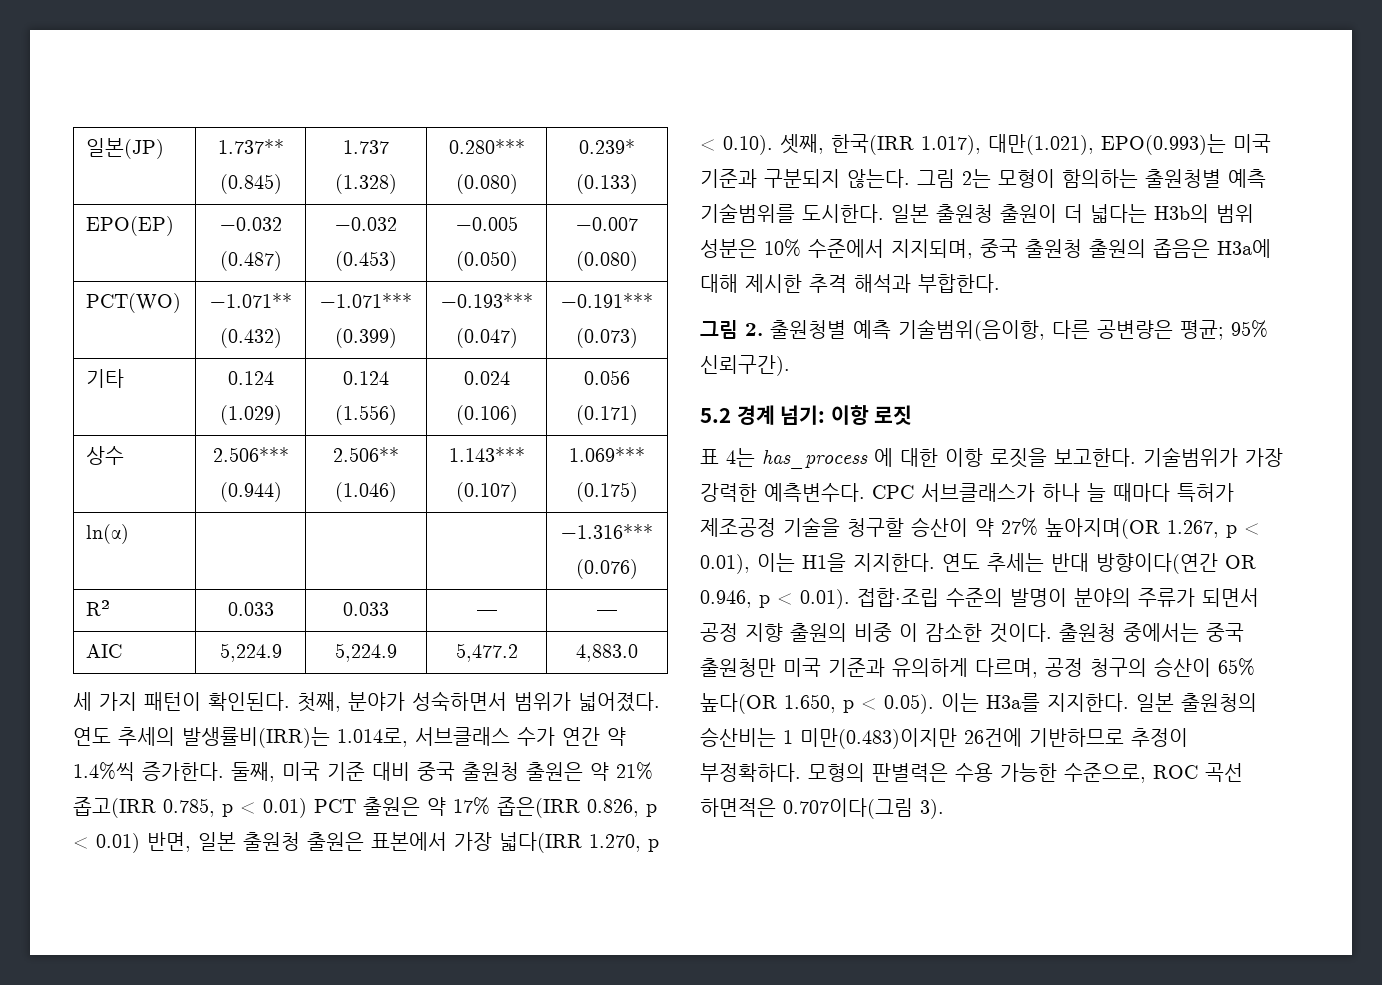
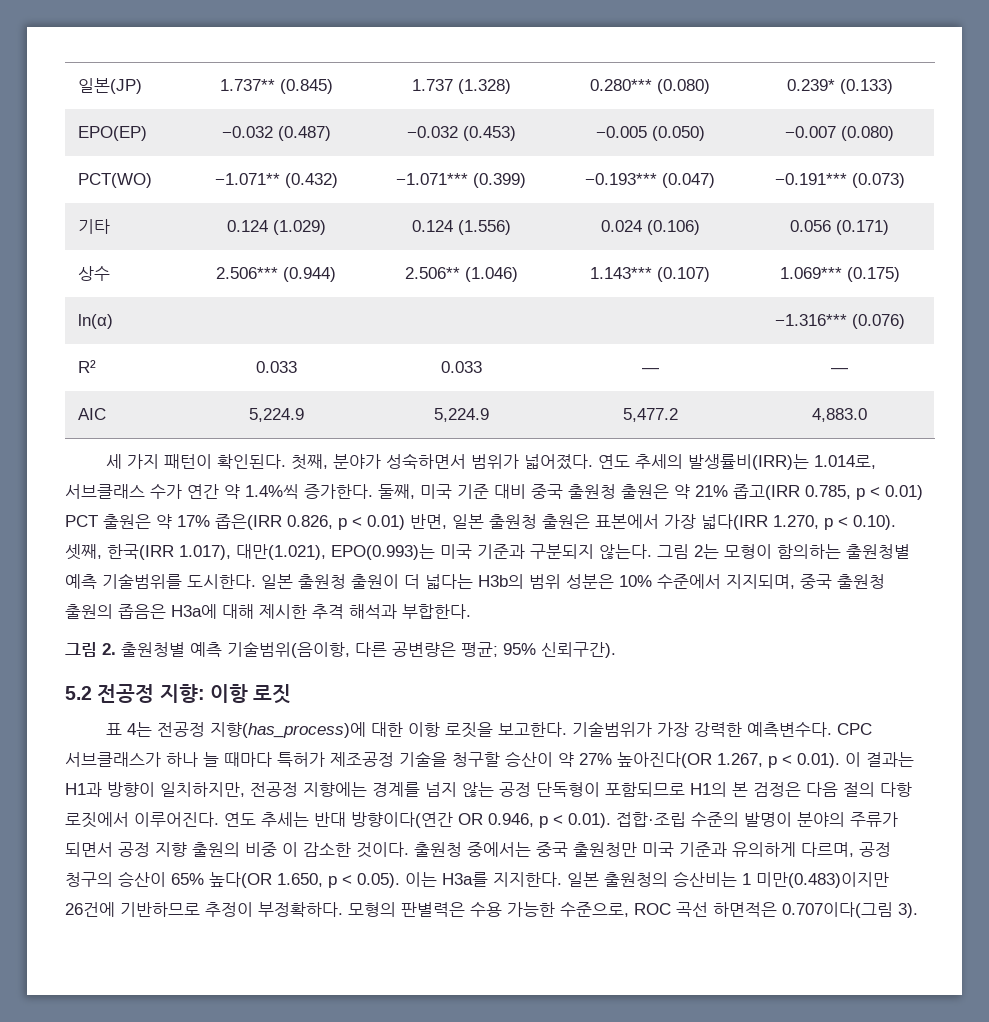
[736,405,826,425] 경계 넘기: -> [97,684,205,703] 전공정 지향:
[762,448,893,469] has_process 에 -> [156,722,366,738] 전공정 지향(has_process)에
[1045,518,1160,539] 높아지며(OR -> [617,752,712,768] 높아진다(OR
[700,553,935,574] 0.01), 이는 H1을 지지한다. -> [797,752,914,768] [65,782,912,797] [65,812,219,828] 0.01). 이 결과는 H1과 방향이 일치하지만, 전공정 지향에는 경계를 넘지 않는 공정 단독형이 포함되므로 H1의 본 검정은 다음 절의 다항 로짓에서 이루어진다.

